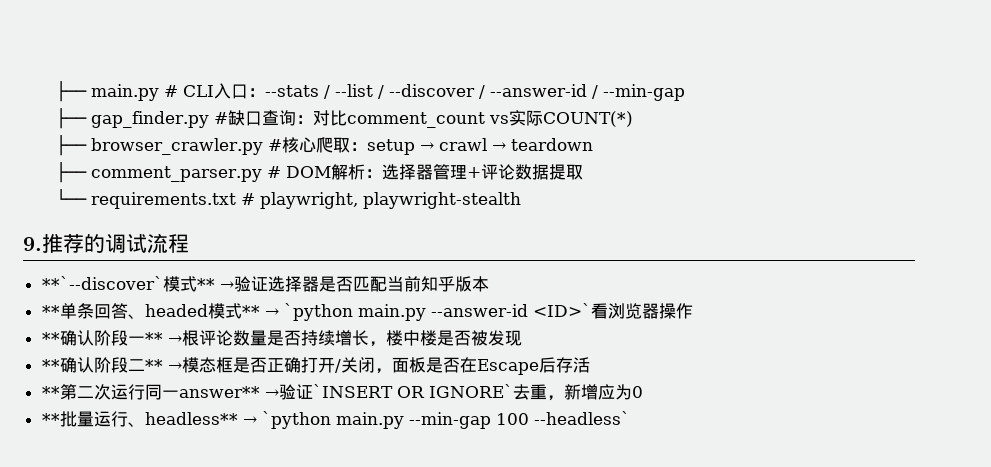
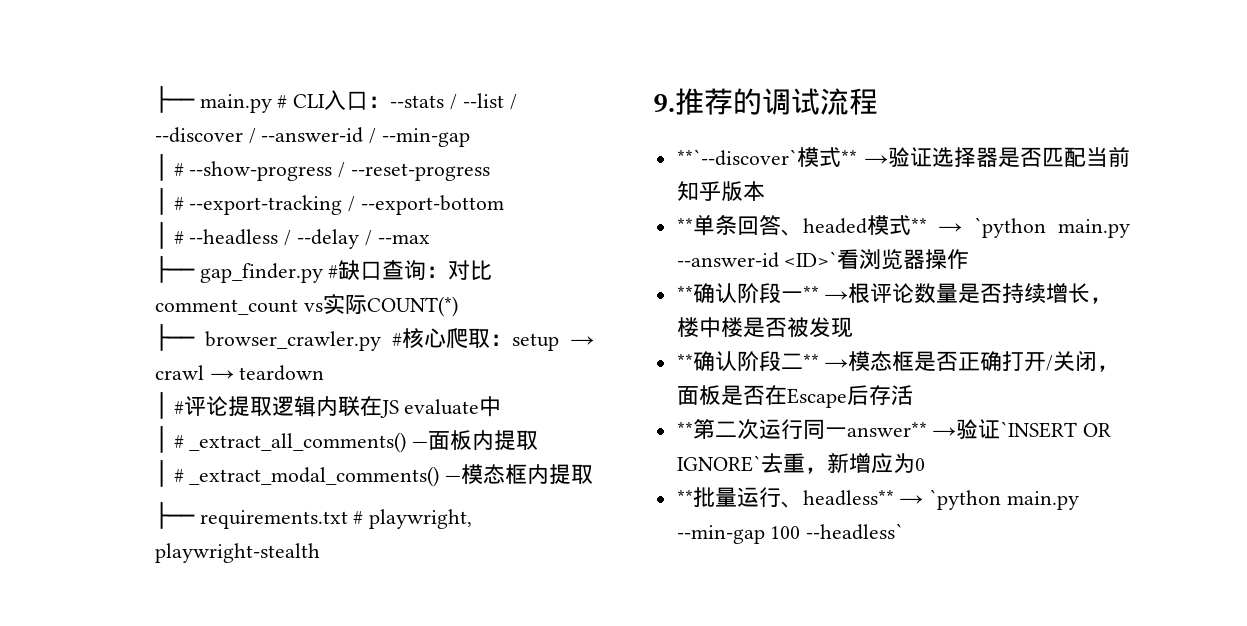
(686, 92) none -> [154,154,490,181] [154,188,504,215] [154,222,430,249] // │ # --show-progress / --reset-progress // │ # --export-tracking / --export-bottom // │ # --headless / --delay / --max
[56,162,584,183] [56,189,88,205] ├── comment_parser.py # DOM解析：选择器管理+评论数据提取 // └── -> [154,392,502,419] [154,426,539,453] [154,460,594,487] [154,502,195,529] │ #评论提取逻辑内联在JS evaluate中 // │ # _extract_all_comments() —面板内提取 // │ # _extract_modal_comments() —模态框内提取 // ├──

